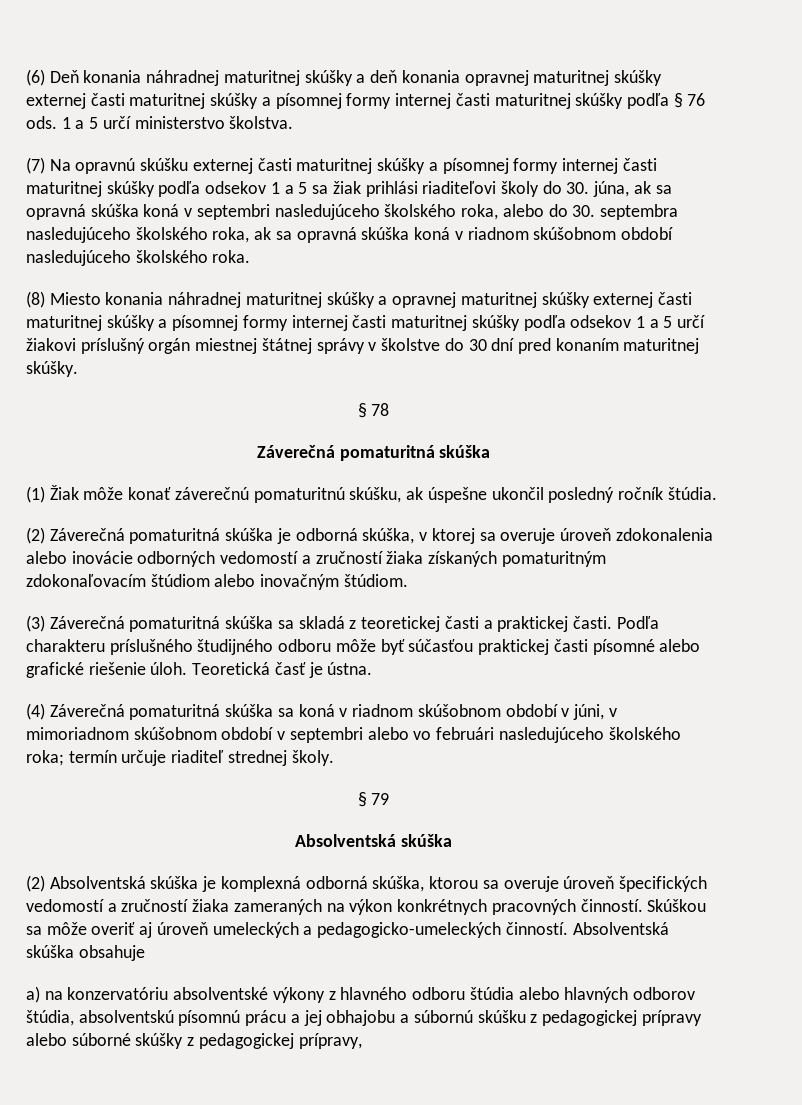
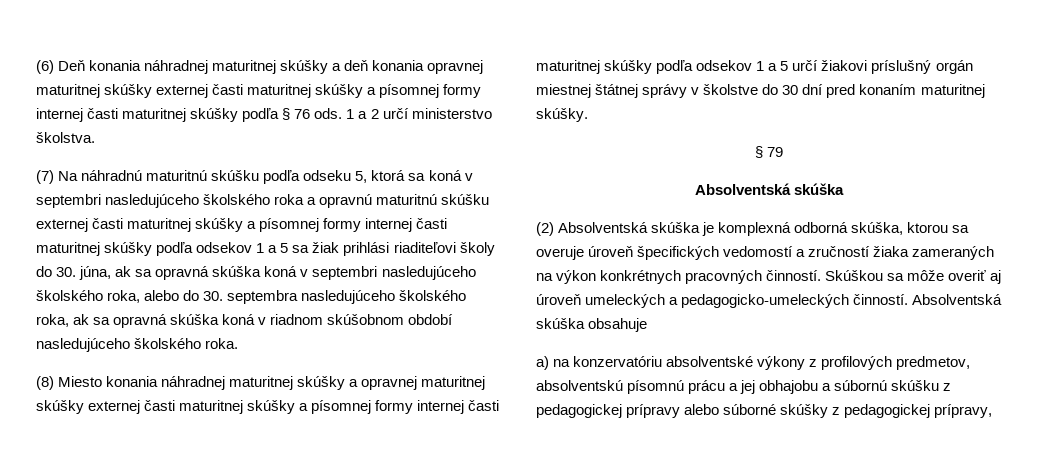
[89,117,99,129] 5 -> [370,109,379,119] 2
[75,158,136,174] opravnú -> [81,170,473,184] [36,194,438,208] náhradnú maturitnú skúšku podľa odseku 5, ktorá sa koná v septembri nasledujúceho školského roka a opravnú maturitnú
[357,403,390,418] [256,445,491,461] [26,485,717,503] [26,527,713,544] [26,551,606,567] [26,574,408,590] [26,615,659,632] [26,639,701,655] [26,662,373,678] [26,703,617,720] [26,727,681,743] [26,750,334,766] // § 78 // Záverečná pomaturitná skúška // (1) Žiak môže konať záverečnú pomaturitnú skúšku, ak úspešne ukončil posledný ročník štúdia. // (2) Záverečná pomaturitná skúška je odborná skúška, v ktorej sa overuje úroveň zdokonalenia alebo inovácie odborných vedomostí a zručností žiaka získaných pomaturitným zdokonaľovacím štúdiom alebo inovačným štúdiom. // (3) Záverečná pomaturitná skúška sa skladá z teoretickej časti a praktickej časti. Podľa charakteru príslušného študijného odboru môže byť súčasťou praktickej časti písomné alebo grafické riešenie úloh. Teoretická časť je ústna. // (4) Záverečná pomaturitná skúška sa koná v riadnom skúšobnom období v júni, v mimoriadnom skúšobnom období v septembri alebo vo februári nasledujúceho školského roka; termín určuje riaditeľ strednej školy. -> (588, 115) none
[340,987,695,1003] [26,1010,74,1026] hlavného odboru štúdia alebo hlavných odborov štúdia, -> [821,356,971,370] profilových predmetov,

